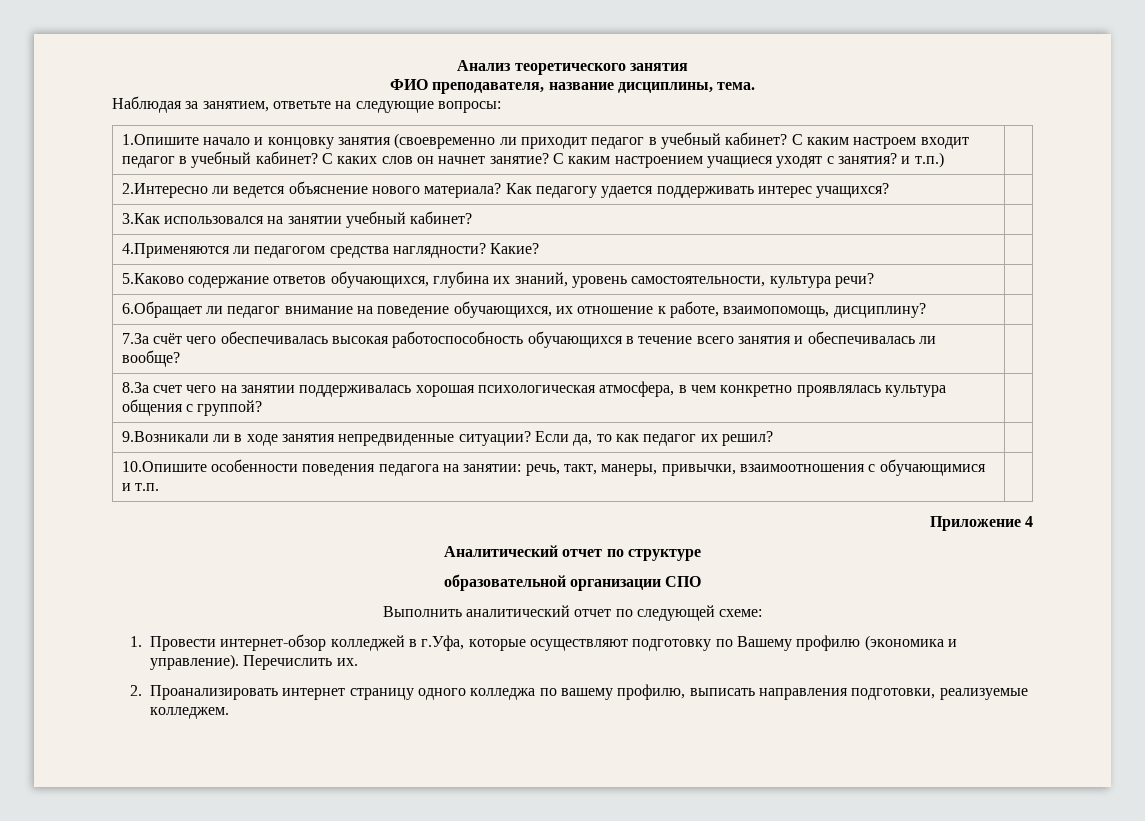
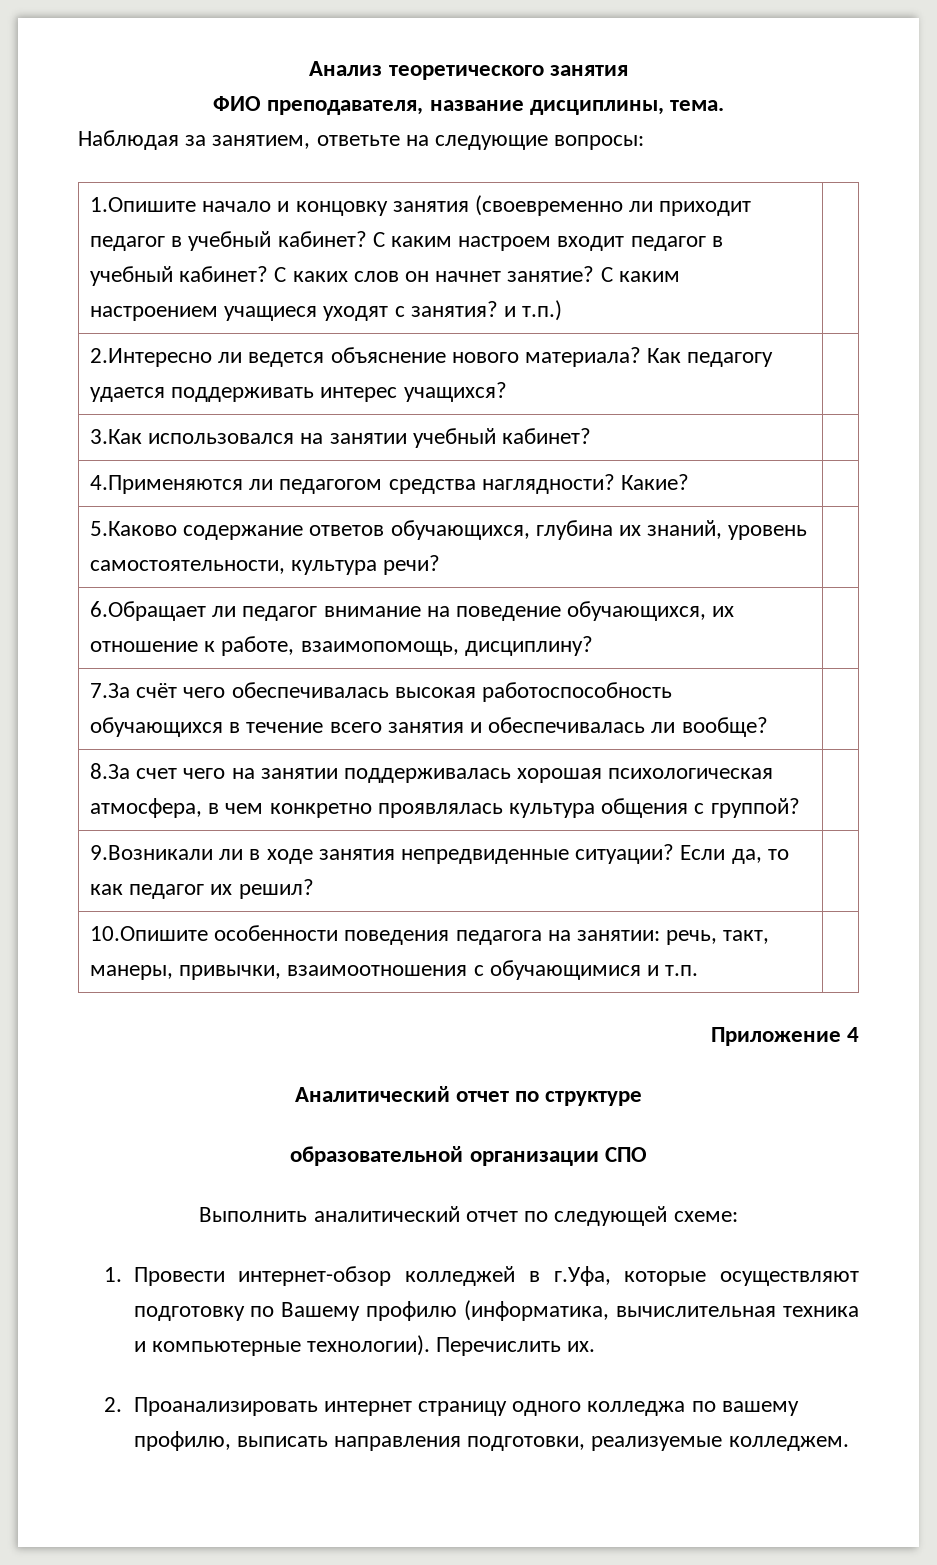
[864,635,957,651] [150,654,240,670] (экономика и управление). -> [464,1300,859,1321] [133,1335,430,1356] (информатика, вычислительная техника и компьютерные технологии).

